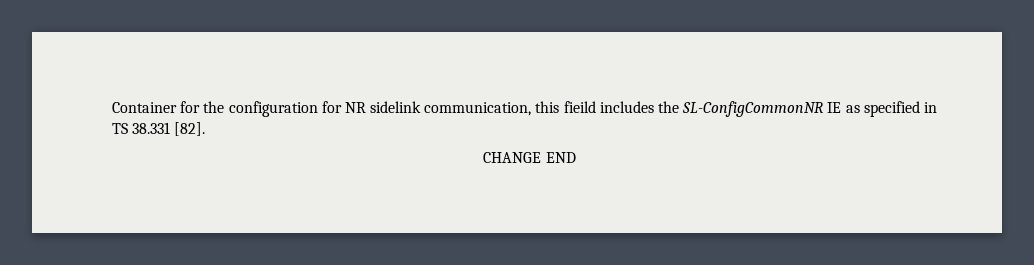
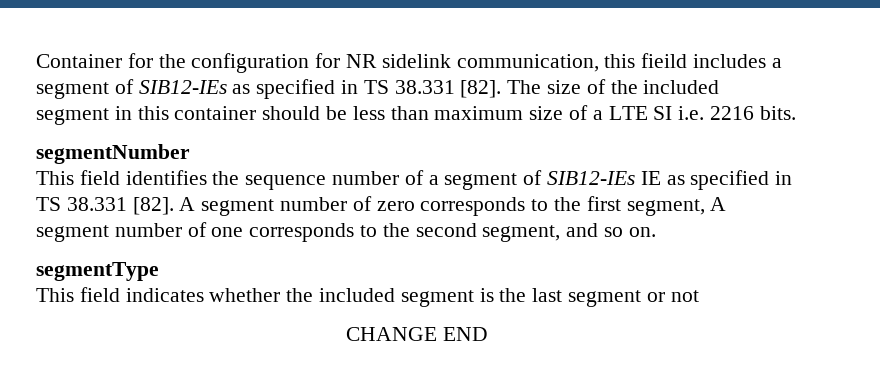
[658,101,824,117] the SL-ConfigCommonNR -> [771,58,782,68] [36,79,720,99] [36,105,796,125] [36,144,190,164] [36,170,636,190] a segment of SIB12-IEs as specified in TS 38.331 [82]. The size of the included segment in this container should be less than maximum size of a LTE SI i.e. 2216 bits. // segmentNumber // This field identifies the sequence number of a segment of SIB12-IEs
(206, 129) none -> [179,196,727,216] [36,222,656,242] [36,262,159,281] [36,287,699,307] A segment number of zero corresponds to the first segment, A segment number of one corresponds to the second segment, and so on. // segmentType // This field indicates whether the included segment is the last segment or not

